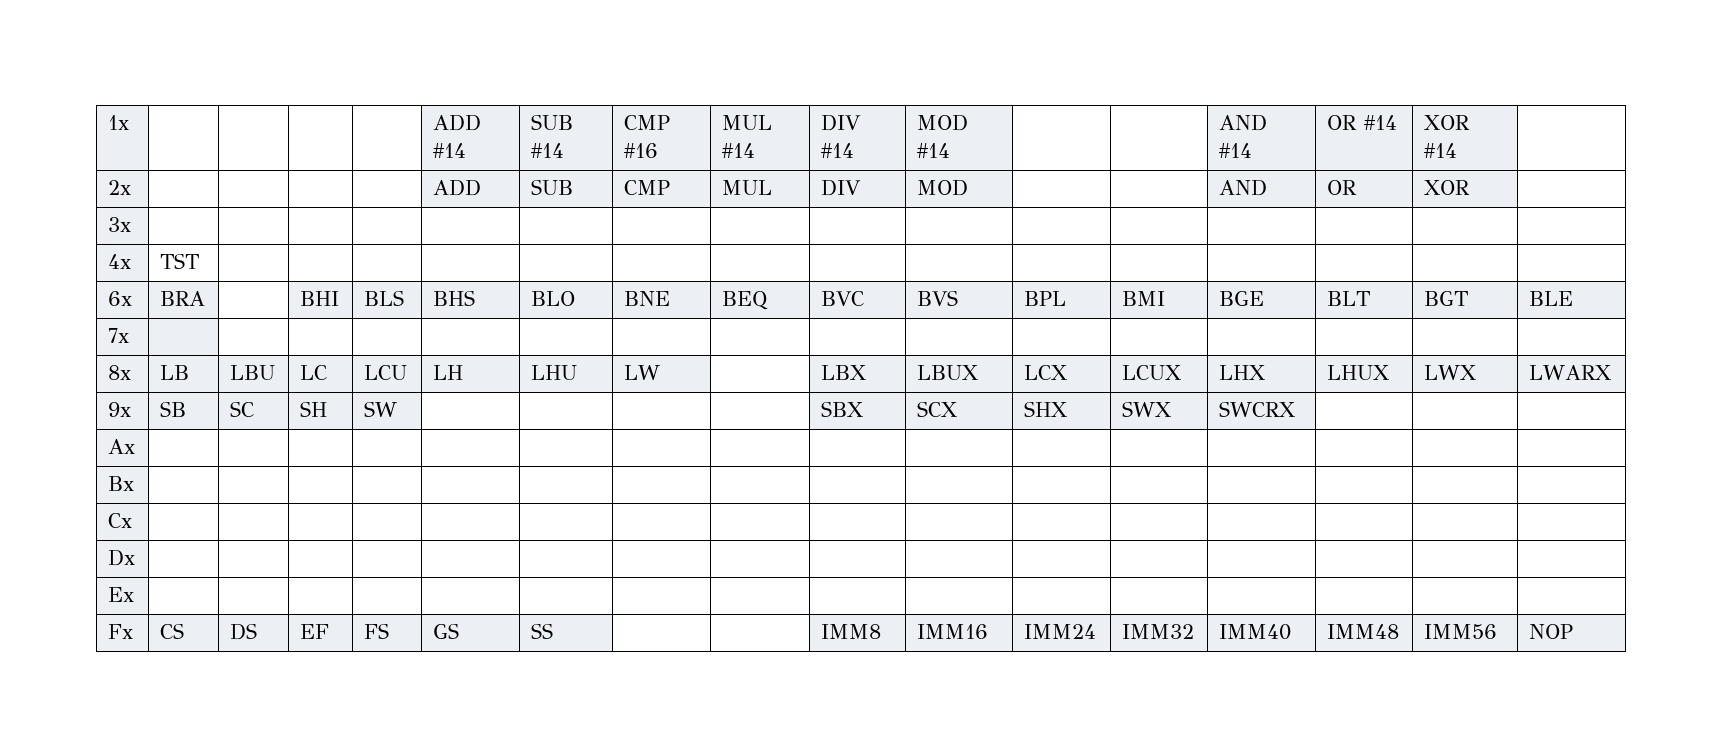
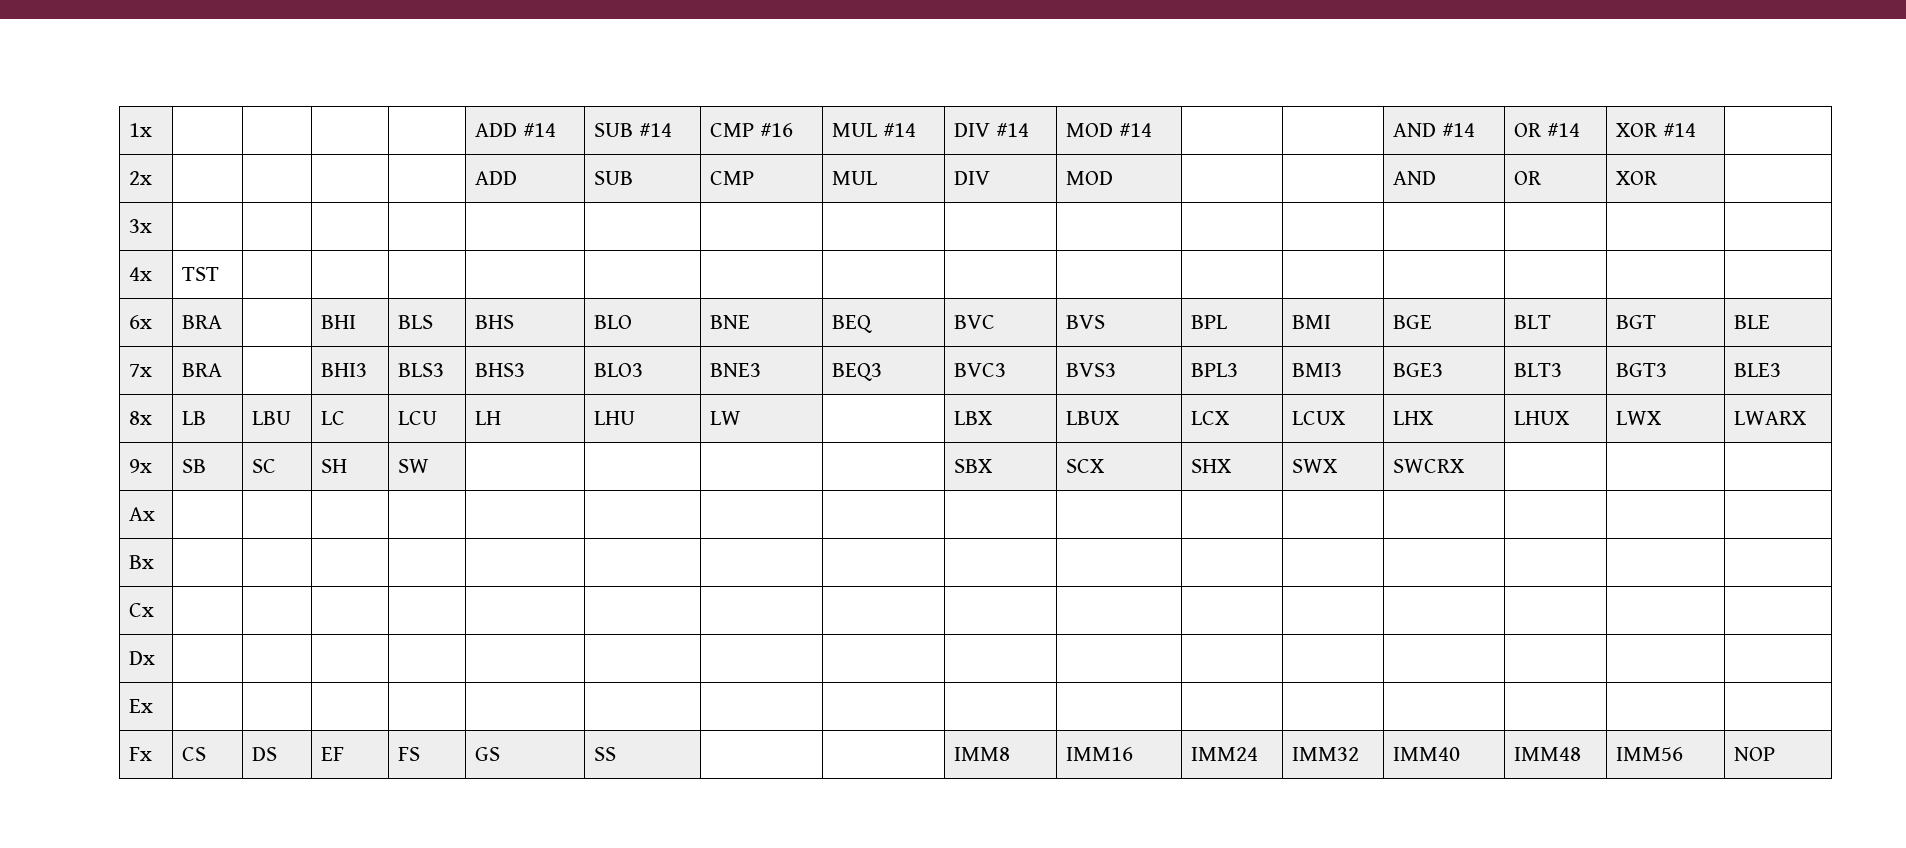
(130, 335) | | | | | | | | | | | | | | | -> [182,363,223,377] [321,363,368,377] [398,363,445,377] [475,363,526,377] [594,363,644,377] [710,363,762,377] [832,363,883,381] [954,363,1007,377] [1066,363,1117,377] [1191,363,1239,377] [1292,363,1343,377] [1393,363,1444,377] [1514,363,1563,377] [1616,363,1668,377] [1734,363,1782,377] BRA | | BHI3 | BLS3 | BHS3 | BLO3 | BNE3 | BEQ3 | BVC3 | BVS3 | BPL3 | BMI3 | BGE3 | BLT3 | BGT3 | BLE3

